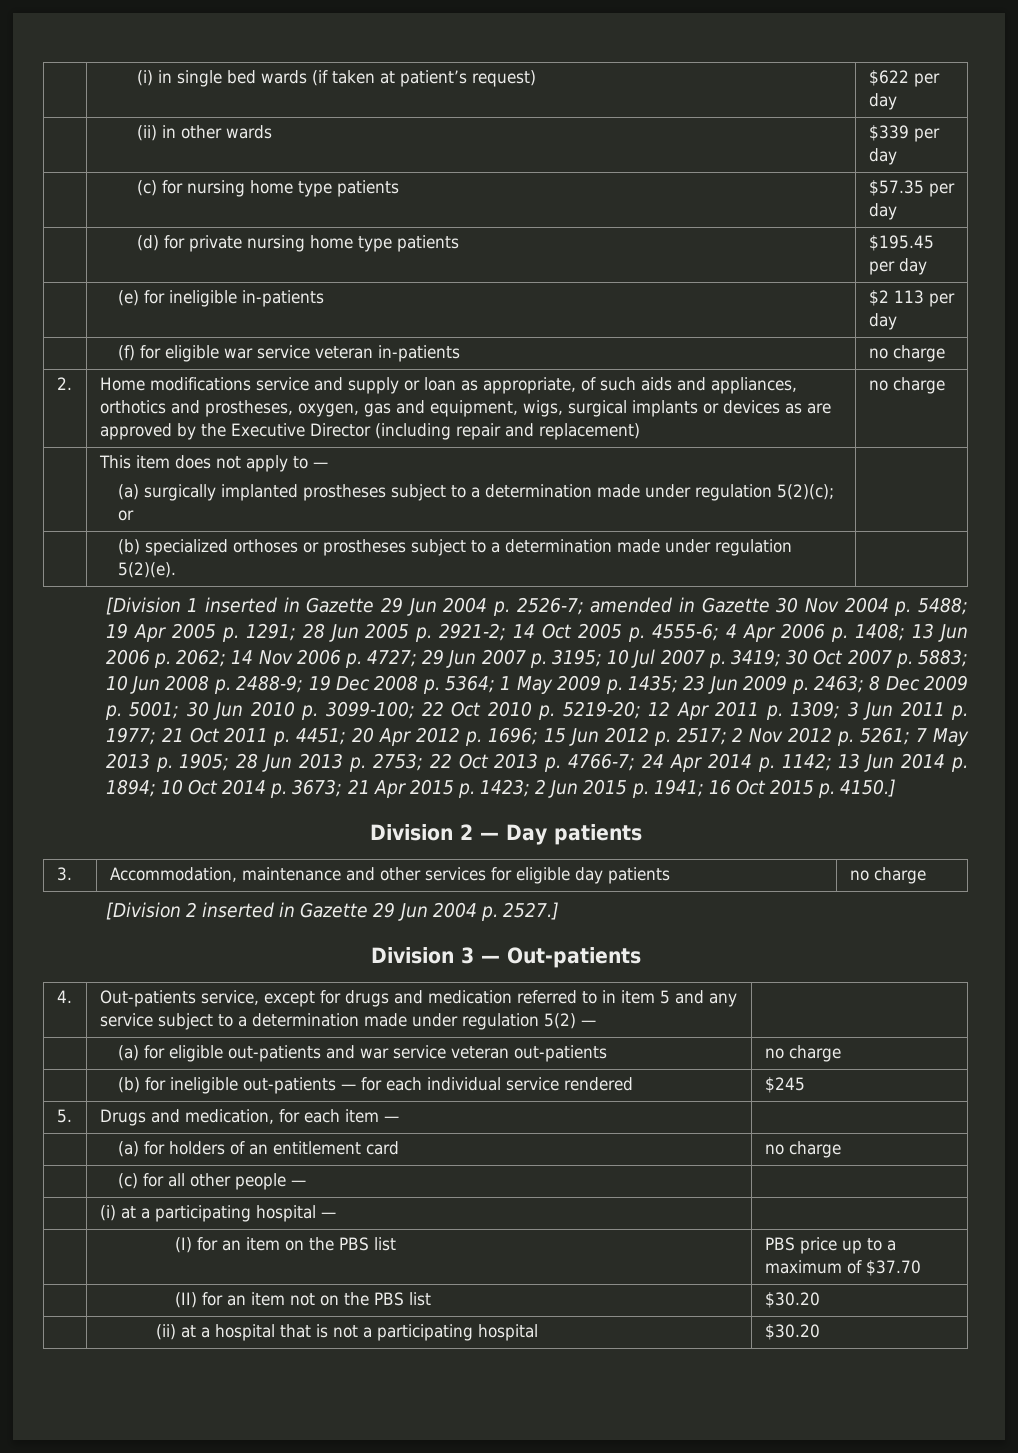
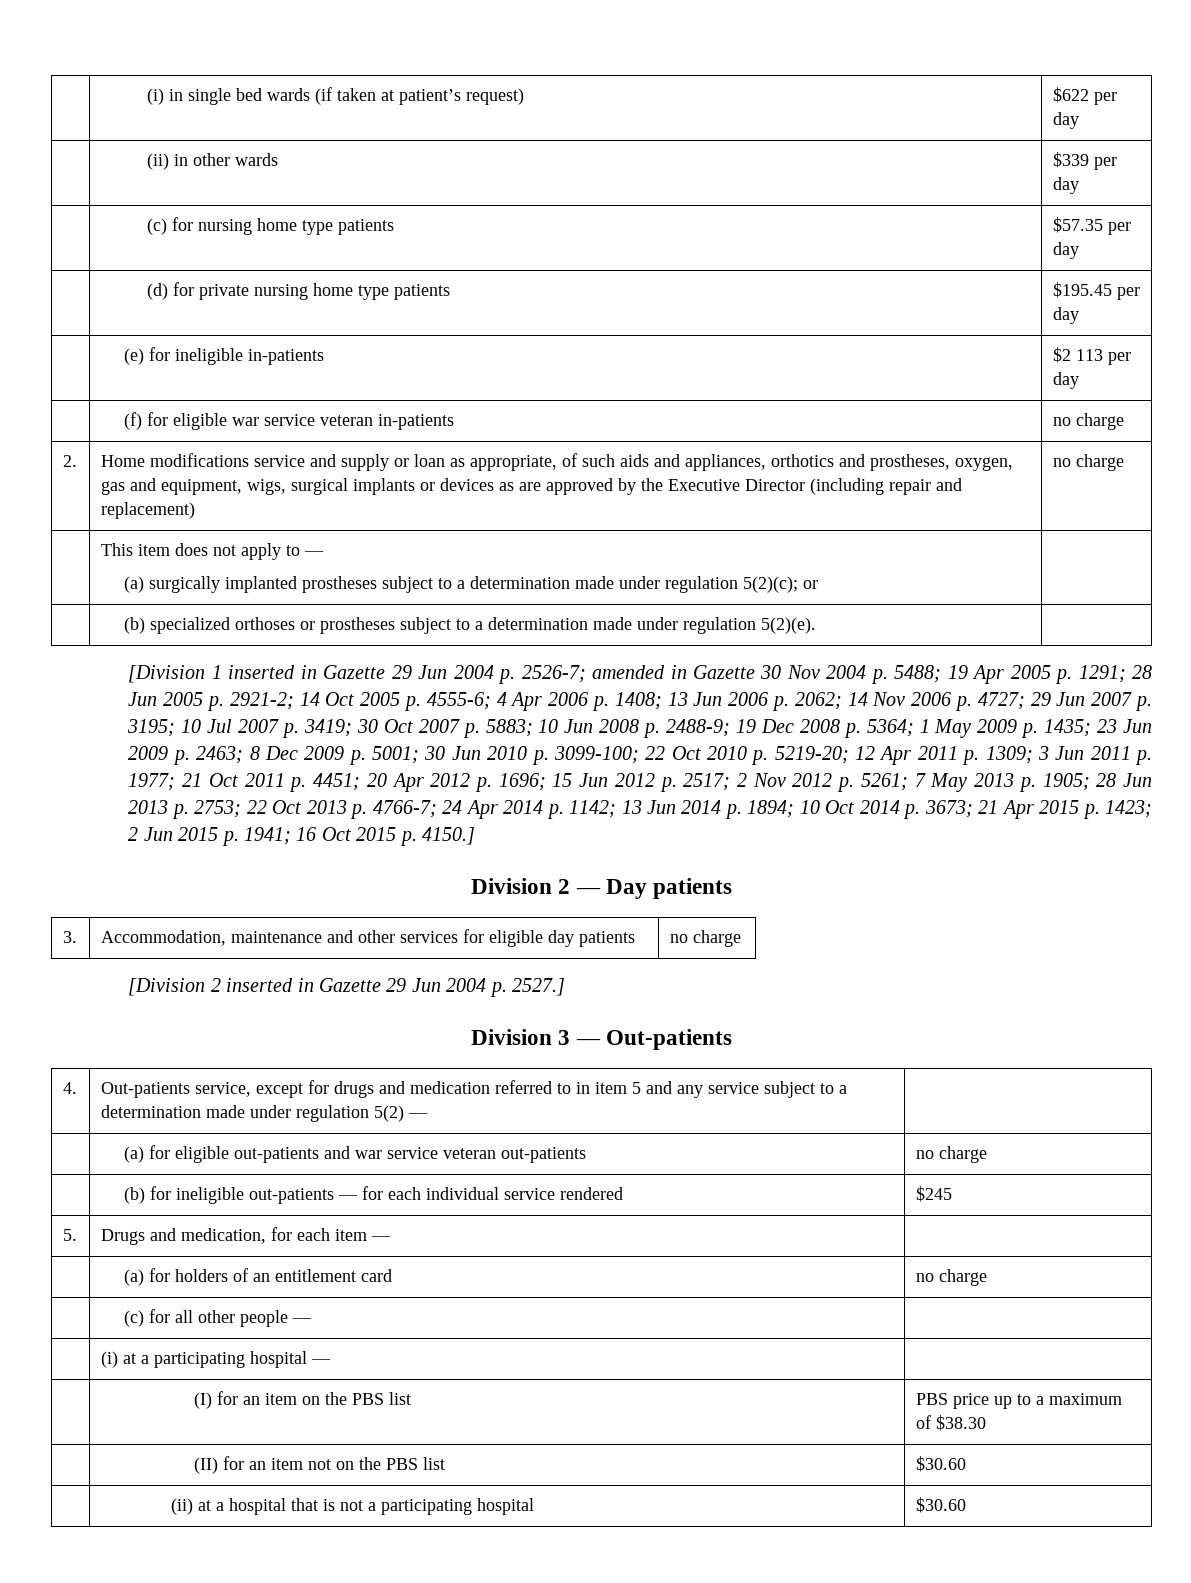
[865,1260,921,1276] $37.70 -> [935,1415,986,1431] $38.30
[764,1292,820,1308] $30.20 -> [915,1456,966,1472] $30.60
[764,1324,820,1340] $30.20 -> [915,1497,966,1513] $30.60

